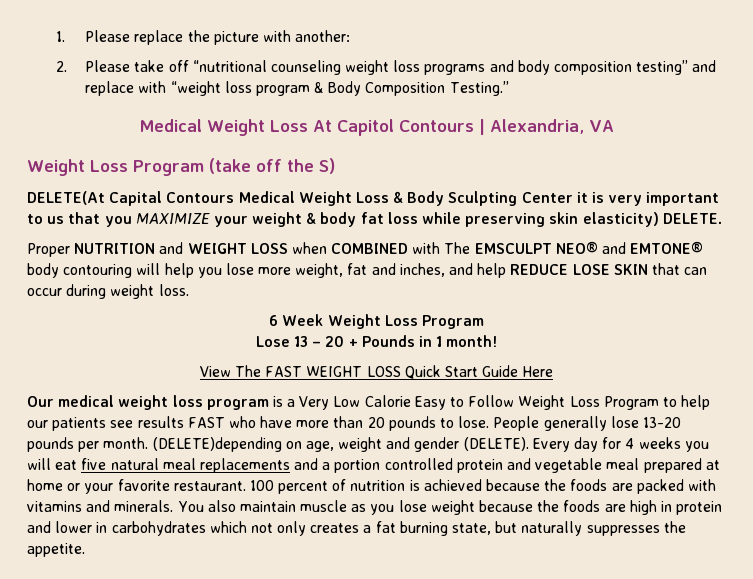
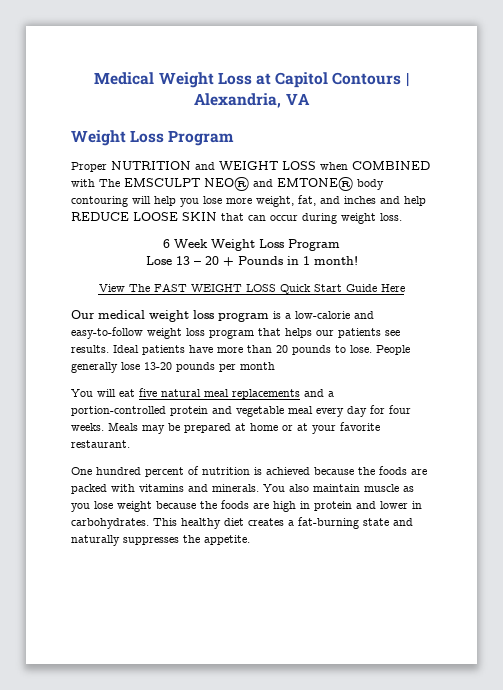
[56,30,351,45] [56,60,717,75] [85,81,509,96] [139,119,332,136] 1. Please replace the picture with another: // 2. Please take off “nutritional counseling weight loss programs and body composition testing” and replace with “weight loss program & Body Composition Testing.” // Medical Weight Loss At -> [94,72,271,88] Medical Weight Loss at
[208,158,335,174] [27,191,720,206] [27,212,722,227] (take off the S) // DELETE(At Capital Contours Medical Weight Loss & Body Sculpting Center it is very important to us that you MAXIMIZE your weight & body fat loss while preserving skin elasticity) DELETE. -> (235, 138) none
[347,263,445,277] fat and inches, -> [298,195,376,206] fat, and inches
[572,264,610,275] LOSE -> [133,212,178,221] LOOSE
[299,395,711,410] [27,416,256,431] Very Low Calorie Easy to Follow Weight Loss Program to help our patients see results FAST who -> [295,311,374,319] [71,327,400,339] [71,345,185,355] low-calorie and easy-to-follow weight loss program that helps our patients see results. Ideal patients
[103,437,709,452] month. (DELETE)depending on age, weight and gender (DELETE). Every day for 4 weeks you -> [240,362,275,370] [71,389,93,397] month // You
[334,458,453,473] portion controlled -> [71,406,166,416] portion-controlled
(640, 464) none -> [316,405,411,417] [71,422,180,434] every day for four weeks. Meals may be
(81, 487) none -> [297,423,308,431] at
[249,480,274,491] 100 -> [71,467,141,475] // One hundred
[111,521,518,536] carbohydrates which not only creates a fat burning state, but -> [71,517,413,529] carbohydrates. This healthy diet creates a fat-burning state and

